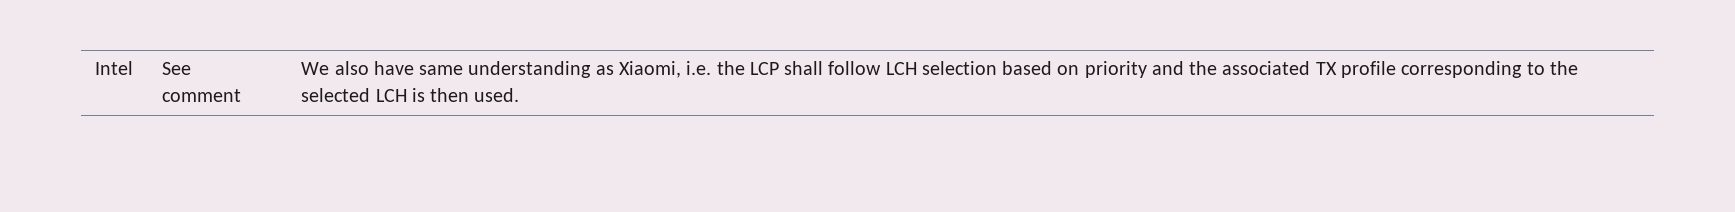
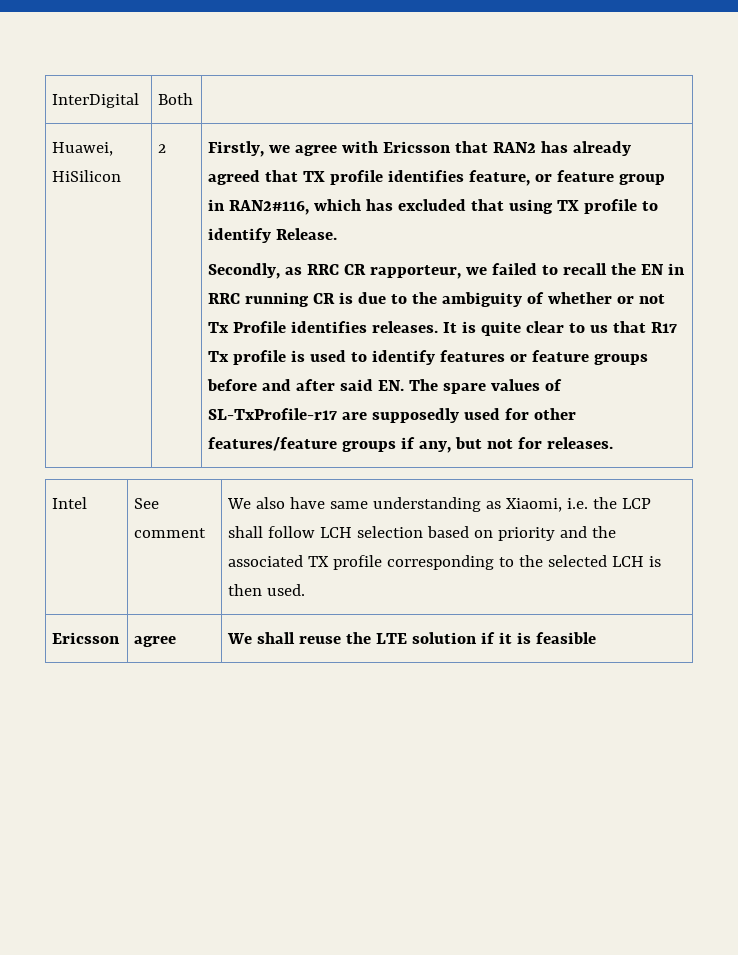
(95, 68) none -> [52,93,140,108] [158,93,194,105] [52,142,114,156] [52,170,122,182] [158,144,167,153] [208,141,632,157] [208,170,666,186] [208,199,659,215] [208,228,338,243] [208,263,686,279] [208,292,666,307] [208,321,678,336] [208,350,649,365] [207,379,563,394] [208,408,577,423] [208,437,614,453] InterDigital | Both | // Huawei, HiSilicon | 2 | Firstly, we agree with Ericsson that RAN2 has already agreed that TX profile identifies feature, or feature group in RAN2#116, which has excluded that using TX profile to identify Release. // Secondly, as RRC CR rapporteur, we failed to recall the EN in RRC running CR is due to the ambiguity of whether or not Tx Profile identifies releases. It is quite clear to us that R17 Tx profile is used to identify features or feature groups before and after said EN. The spare values of SL-TxProfile-r17 are supposedly used for other features/feature groups if any, but not for releases. //
(520, 95) none -> [52,632,121,644] [134,636,177,647] [227,632,597,644] // Ericsson | agree | We shall reuse the LTE solution if it is feasible

